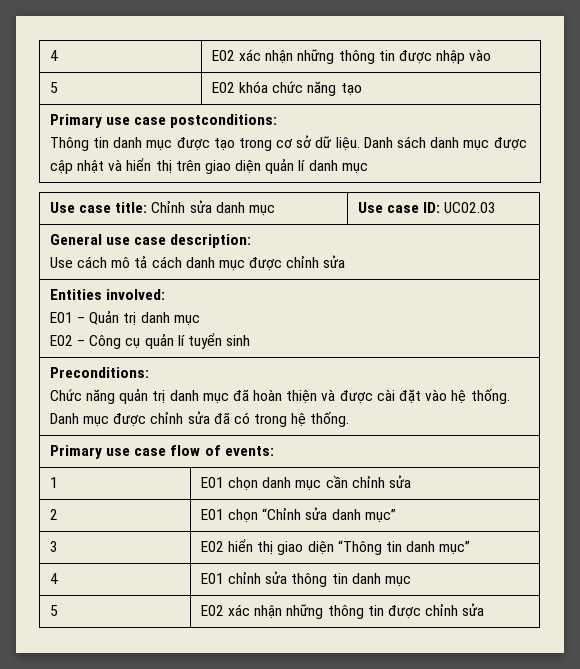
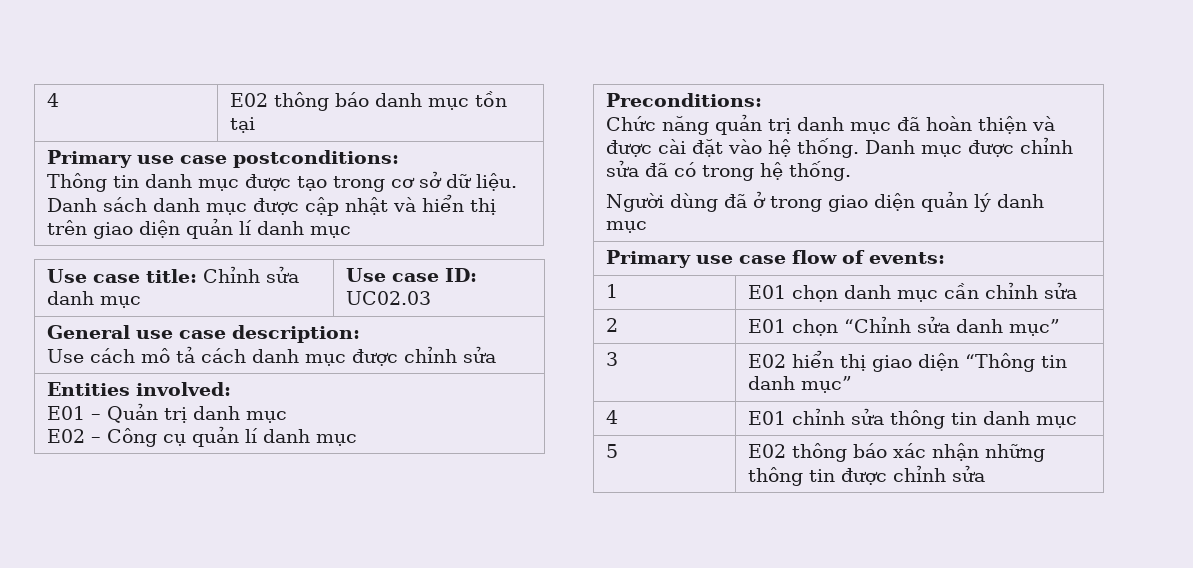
[238,49,492,64] [49,82,58,93] [211,81,362,96] xác nhận những thông tin được nhập vào // 5 | E02 khóa chức năng tạo -> [274,91,508,111] [230,117,256,133] thông báo danh mục tồn tại
[187,333,251,349] tuyển sinh -> [263,429,358,446] danh mục
(350, 419) none -> [606,191,1045,212] [606,221,648,233] // Người dùng đã ở trong giao diện quản lý danh mục
(224, 610) none -> [792,443,888,462] thông báo

